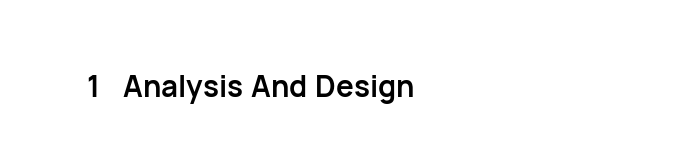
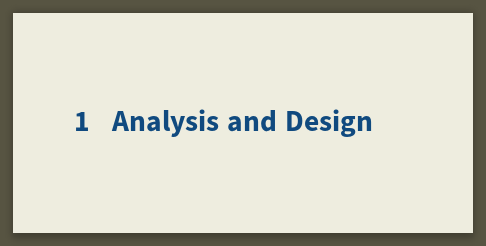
[251,75,308,97] And -> [227,110,278,132] and

